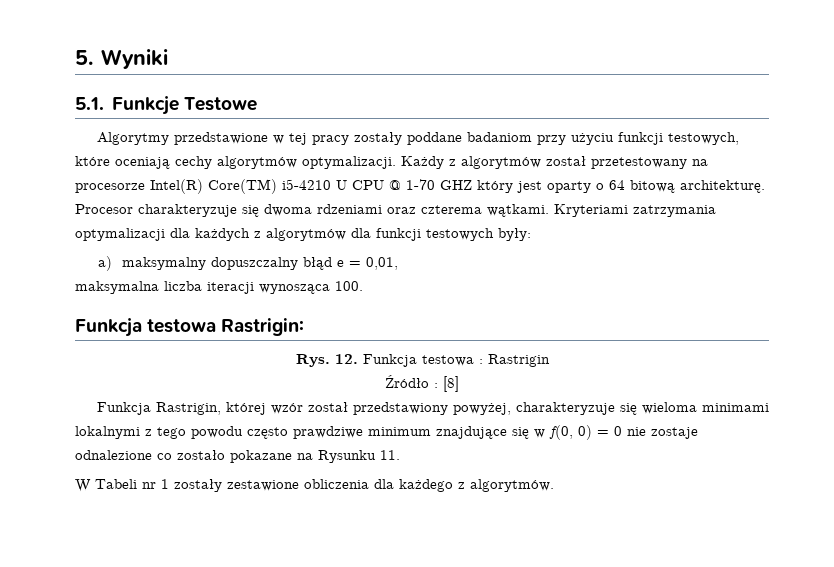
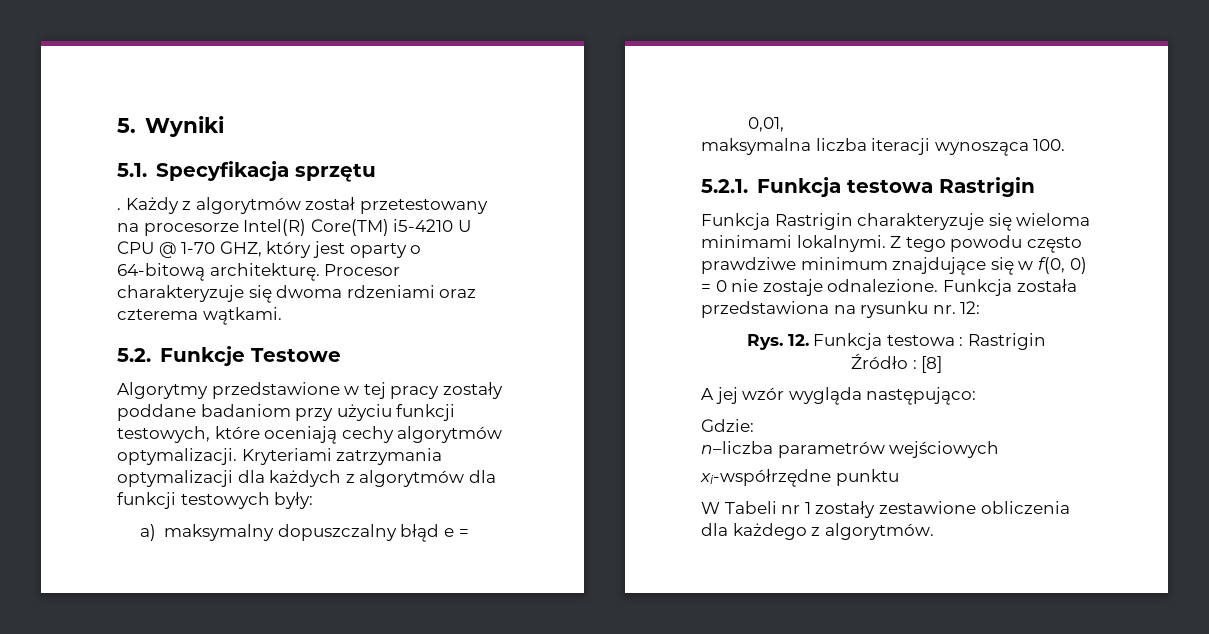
(104, 103) none -> [155,161,376,182] [117,197,488,214] [117,219,471,236] [117,241,422,258] [117,263,401,281] [117,285,477,303] [117,307,282,325] [117,348,151,362] Specyfikacja sprzętu // . Każdy z algorytmów został przetestowany na procesorze Intel(R) Core(TM) i5-4210 U CPU @ 1-70 GHZ, który jest oparty o 64-bitową architekturę. Procesor charakteryzuje się dwoma rdzeniami oraz czterema wątkami. // 5.2.
[401,156,708,169] [75,179,765,194] [75,204,549,217] Każdy z algorytmów został przetestowany na procesorze Intel(R) Core(TM) i5-4210 U CPU @ 1-70 GHZ który jest oparty o 64 bitową architekturę. Procesor charakteryzuje się dwoma rdzeniami oraz czterema wątkami. -> (237, 456) none
[75,318,305,337] [295,354,550,367] [385,375,459,392] [96,402,511,415] Funkcja testowa Rastrigin: // Rys. 12. Funkcja testowa : Rastrigin // Źródło : [8] // Funkcja Rastrigin, której wzór został przedstawiony powyżej, -> [701,177,1035,197] [701,213,853,230] 5.2.1. Funkcja testowa Rastrigin // Funkcja Rastrigin
[75,426,152,439] lokalnymi z -> [796,235,902,252] lokalnymi. Z
[75,450,400,463] odnalezione co zostało pokazane na Rysunku 11. -> [827,279,1077,296] [701,301,981,318] [747,333,1046,350] [850,353,943,373] [701,387,977,405] [701,419,754,432] [701,441,1000,458] [700,469,899,487] odnalezione. Funkcja została przedstawiona na rysunku nr. 12: // Rys. 12. Funkcja testowa : Rastrigin // Źródło : [8] // A jej wzór wygląda następująco: // Gdzie: // n–liczba parametrów wejściowych // xi-współrzędne punktu

